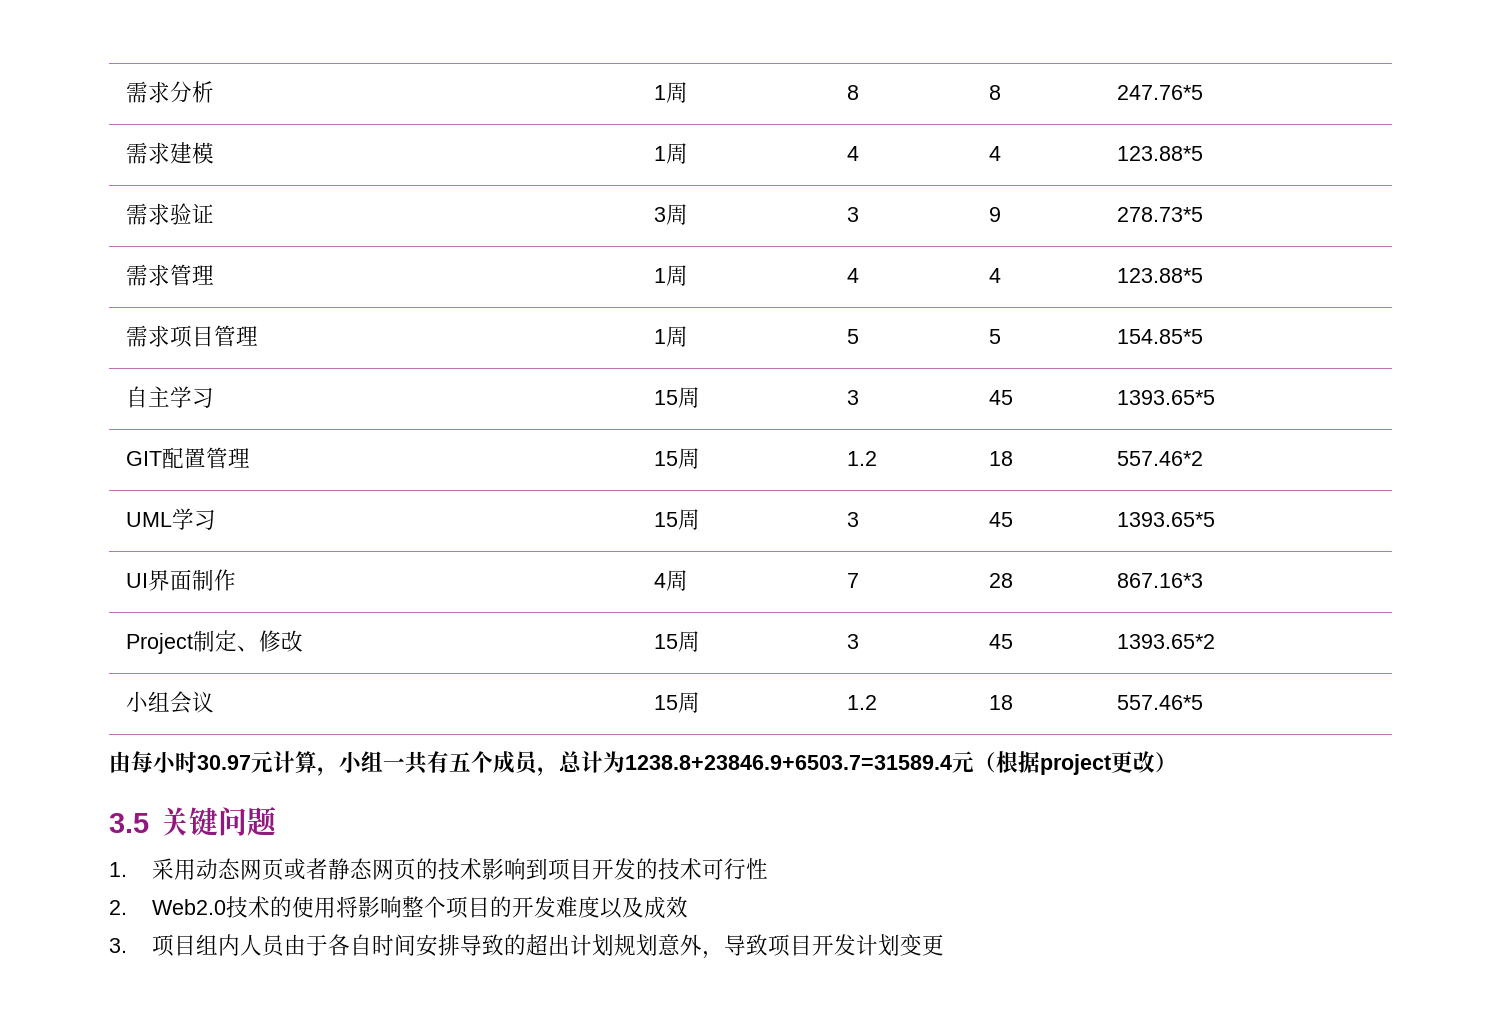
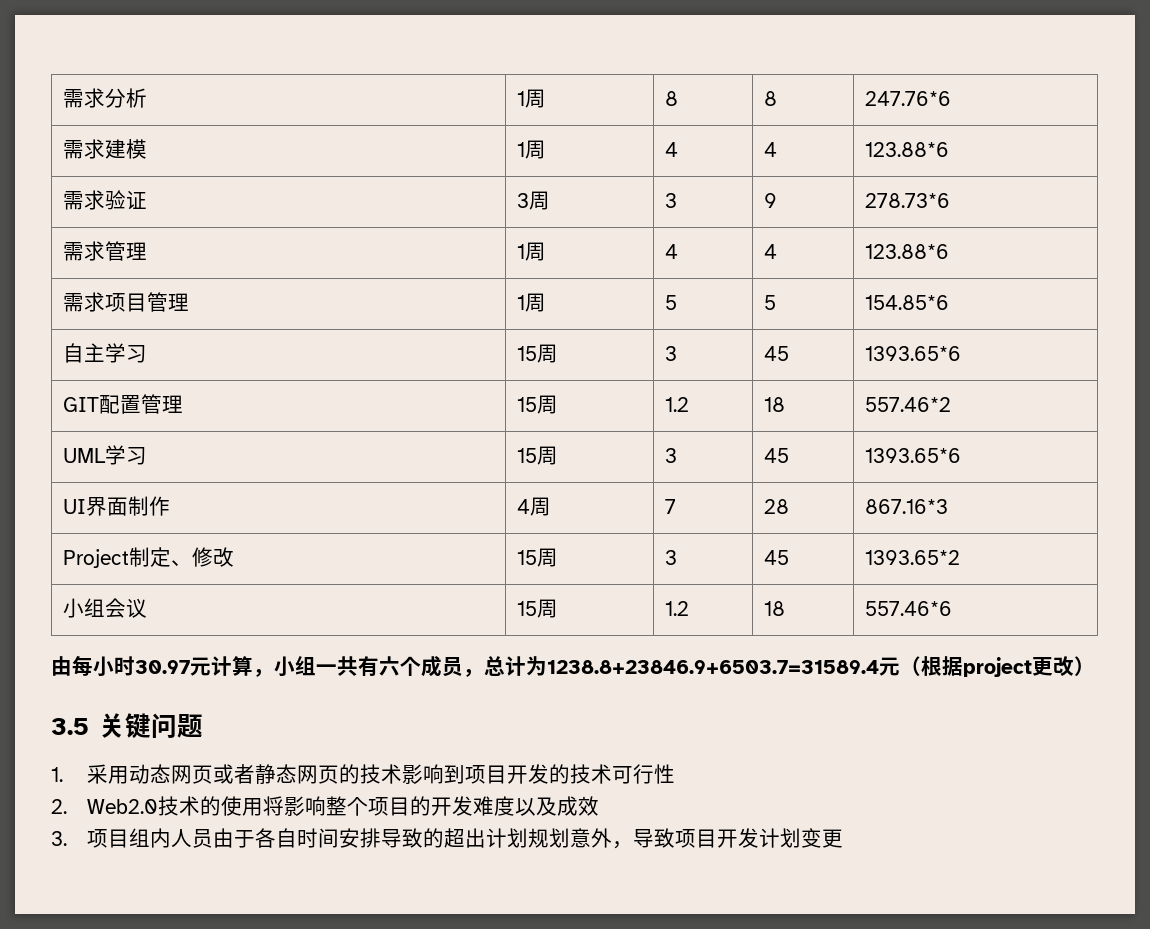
[1116,85,1203,100] 247.76*5 -> [864,91,951,106] 247.76*6
[1116,146,1203,161] 123.88*5 -> [864,142,949,157] 123.88*6
[1116,207,1203,222] 278.73*5 -> [864,193,950,208] 278.73*6
[1116,268,1203,283] 123.88*5 -> [864,244,949,259] 123.88*6
[1116,329,1203,344] 154.85*5 -> [864,295,949,310] 154.85*6
[1116,390,1215,405] 1393.65*5 -> [864,346,961,361] 1393.65*6
[1116,512,1215,527] 1393.65*5 -> [864,448,961,463] 1393.65*6
[1116,695,1203,710] 557.46*5 -> [864,601,952,616] 557.46*6
[449,752,471,772] 五 -> [379,656,400,676] 六

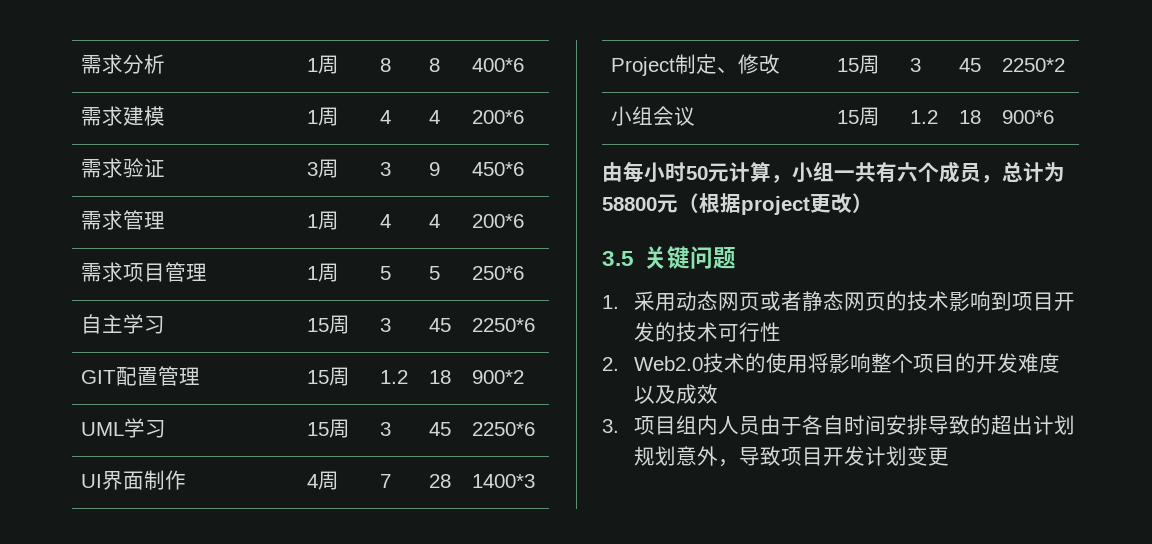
[864,91,951,106] 247.76*6 -> [472,58,525,72] 400*6
[864,142,949,157] 123.88*6 -> [472,110,525,124] 200*6
[864,193,950,208] 278.73*6 -> [472,162,525,176] 450*6
[864,244,949,259] 123.88*6 -> [472,214,525,228] 200*6
[864,295,949,310] 154.85*6 -> [472,266,525,280] 250*6
[864,346,961,361] 1393.65*6 -> [472,318,536,332] 2250*6
[864,397,951,412] 557.46*2 -> [472,370,525,384] 900*2
[864,448,961,463] 1393.65*6 -> [472,422,536,436] 2250*6
[864,499,948,514] 867.16*3 -> [472,474,536,488] 1400*3
[864,550,960,565] 1393.65*2 -> [1002,58,1066,72] 2250*2
[864,601,952,616] 557.46*6 -> [1002,110,1055,124] 900*6
[135,660,190,674] 30.97 -> [686,166,708,180] 50
[547,660,879,674] 1238.8+23846.9+6503.7=31589.4 -> [602,197,657,211] 58800

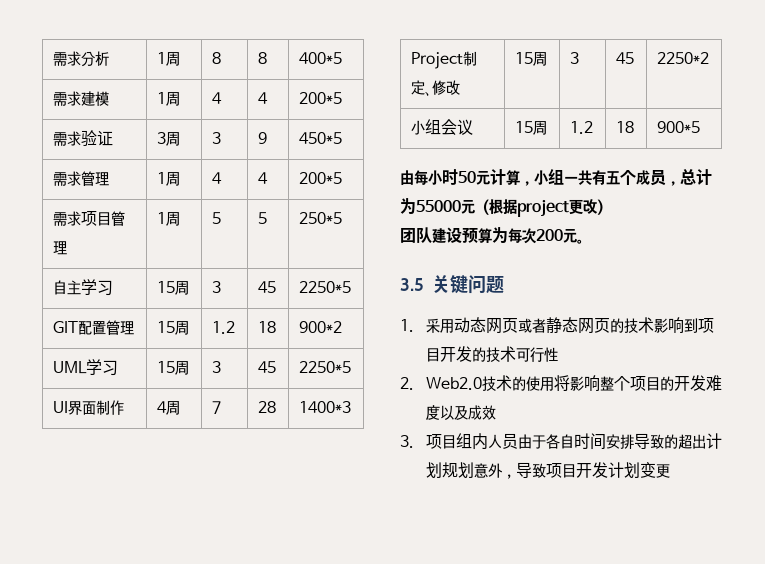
[472,58,525,72] 400*6 -> [299,52,343,64] 400*5
[472,110,525,124] 200*6 -> [299,92,343,104] 200*5
[472,162,525,176] 450*6 -> [299,132,343,144] 450*5
[472,214,525,228] 200*6 -> [299,172,343,184] 200*5
[472,266,525,280] 250*6 -> [299,212,343,224] 250*5
[472,318,536,332] 2250*6 -> [299,281,352,293] 2250*5
[472,422,536,436] 2250*6 -> [299,361,352,373] 2250*5
[1002,110,1055,124] 900*6 -> [657,121,701,133] 900*5
[897,162,918,182] 六 -> [606,171,620,185] 五
[602,197,657,211] 58800 -> [416,200,461,212] 55000
(873, 203) none -> [400,227,584,244] // 团队建设预算为每次200元。

